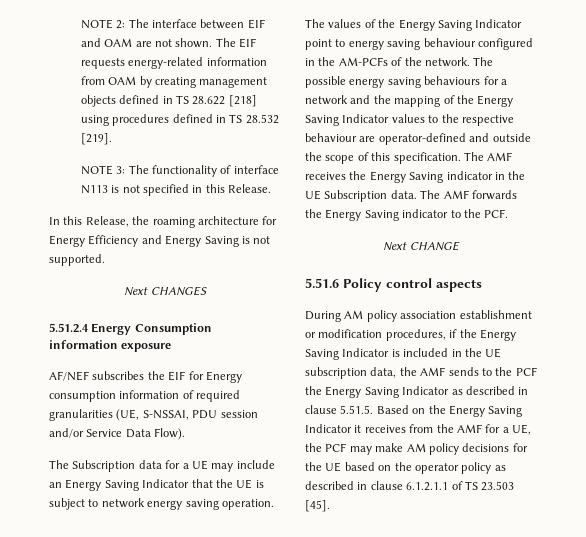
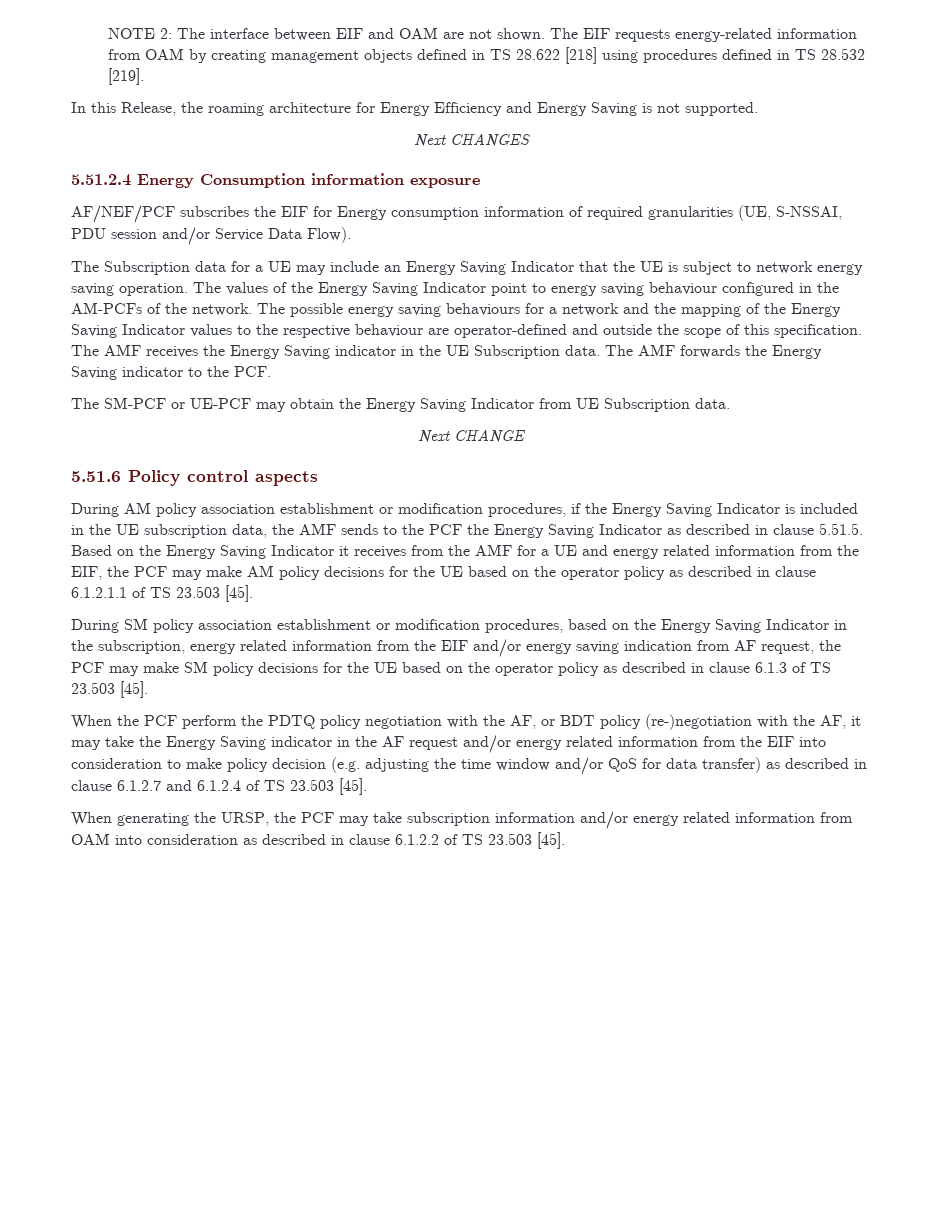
[80,165,279,177] [80,184,272,196] // NOTE 3: The functionality of interface N113 is not specified in this Release. -> (144, 76) none
[49,371,89,381] AF/NEF -> [71,205,175,223] AF/NEF/PCF
(509, 213) none -> [71,397,730,412] // The SM-PCF or UE-PCF may obtain the Energy Saving Indicator from UE Subscription data.
[512,424,531,435] UE, -> [554,545,859,559] [71,566,102,580] UE and energy related information from the EIF,
(330, 506) none -> [71,618,847,633] [71,639,841,657] [71,661,831,676] [71,681,148,698] [71,714,861,730] [71,735,826,753] [71,757,867,775] [71,778,367,795] [71,811,853,829] [71,832,565,849] // During SM policy association establishment or modification procedures, based on the Energy Saving Indicator in the subscription, energy related information from the EIF and/or energy saving indication from AF request, the PCF may make SM policy decisions for the UE based on the operator policy as described in clause 6.1.3 of TS 23.503 [45]. // When the PCF perform the PDTQ policy negotiation with the AF, or BDT policy (re-)negotiation with the AF, it may take the Energy Saving indicator in the AF request and/or energy related information from the EIF into consideration to make policy decision (e.g. adjusting the time window and/or QoS for data transfer) as described in clause 6.1.2.7 and 6.1.2.4 of TS 23.503 [45]. // When generating the URSP, the PCF may take subscription information and/or energy related information from OAM into consideration as described in clause 6.1.2.2 of TS 23.503 [45].

